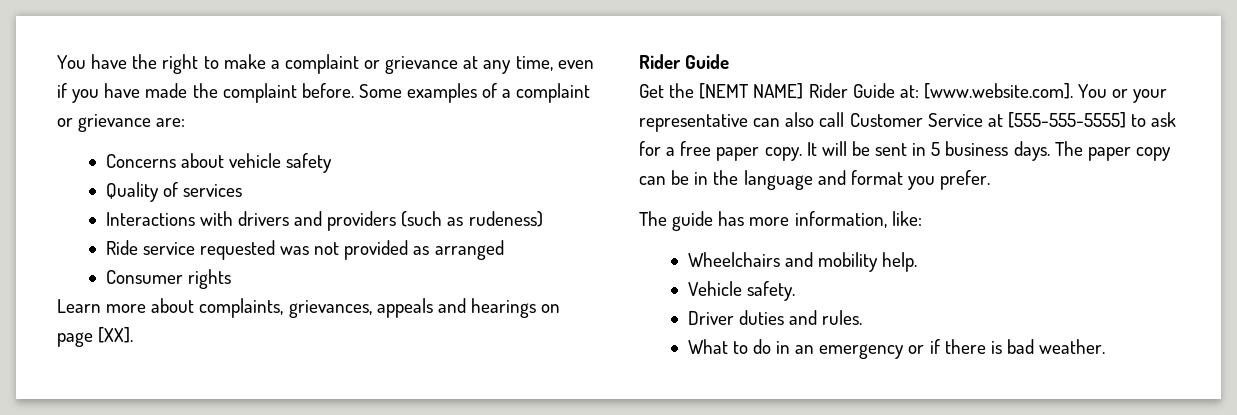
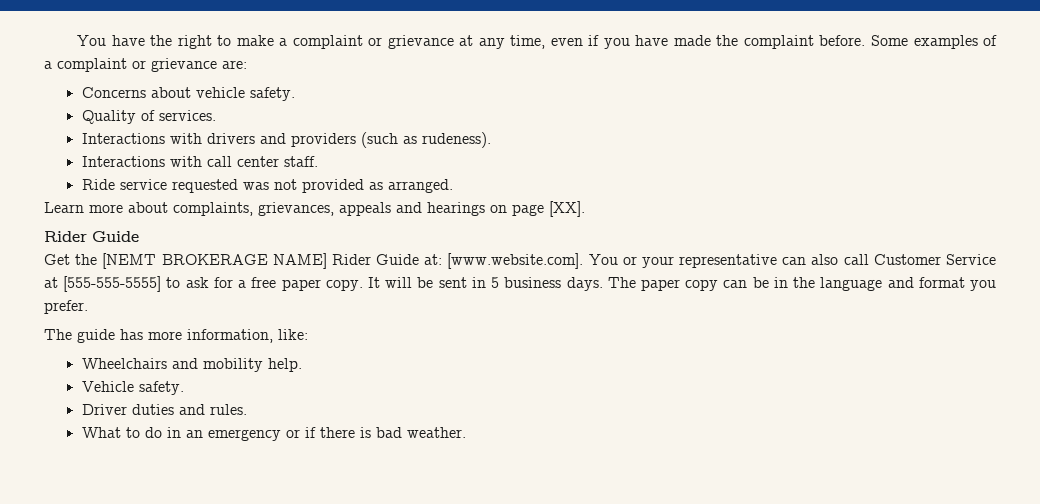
[286,153,333,173] safety -> [249,87,295,101] safety.
[182,184,242,197] services -> [158,110,216,121] services.
[468,211,543,227] rudeness) -> [421,132,491,148] [81,156,318,167] rudeness). // Interactions with call center staff.
[434,240,504,260] [105,269,231,289] arranged // Consumer rights -> [387,179,453,193] arranged.
(750, 91) none -> [161,254,268,265] BROKERAGE

